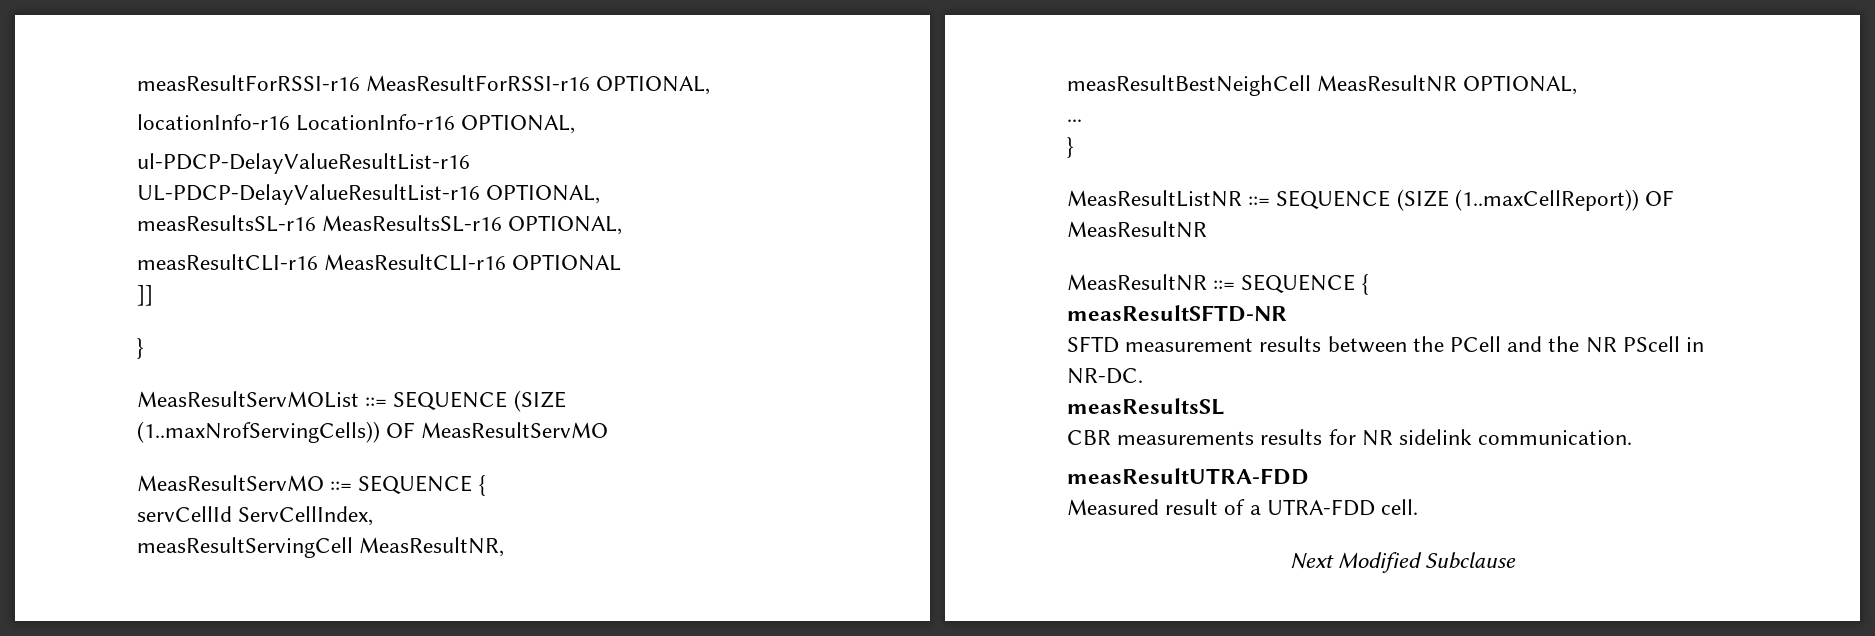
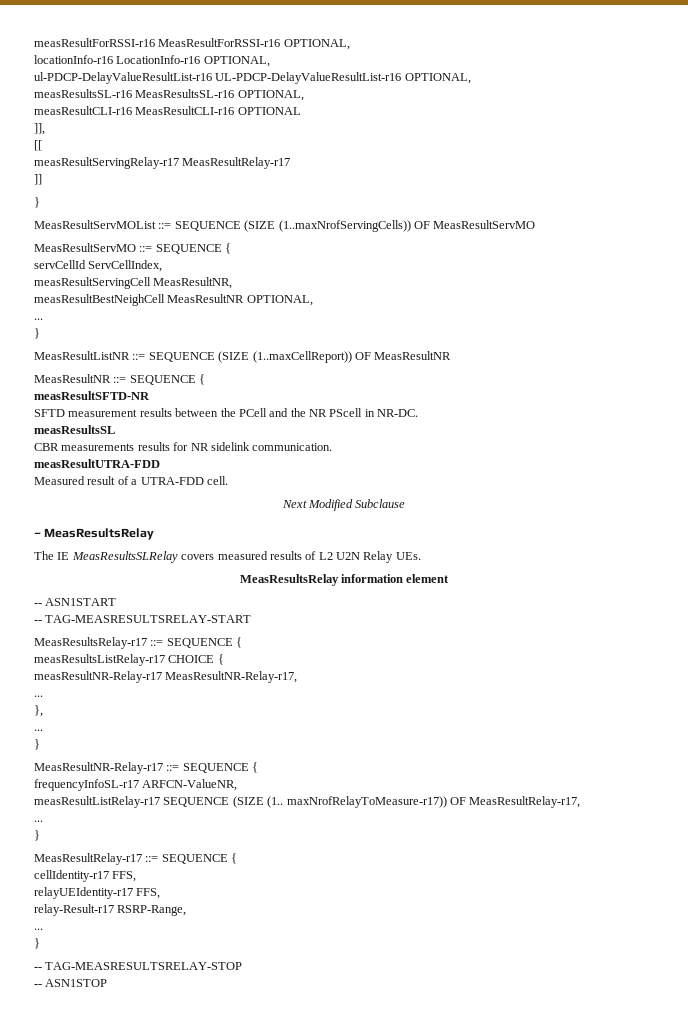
(622, 262) none -> [34,123,45,135] [34,140,42,151] [34,157,291,169] // ]], // [[ // measResultServingRelay-r17 MeasResultRelay-r17
(1517, 560) none -> [34,528,155,540] [34,551,421,563] [239,574,450,586] [34,598,117,606] [34,615,252,623] [34,637,243,649] [34,654,224,666] [34,671,298,683] [34,695,43,697] [34,705,43,717] [34,729,43,731] [34,739,40,750] [34,762,259,774] [34,779,238,791] [34,796,581,808] [34,820,43,822] [34,830,40,841] [34,853,238,865] [34,870,137,882] [34,887,161,899] [34,904,187,916] [34,928,43,930] [34,938,40,949] [34,962,243,970] [34,979,108,987] // – MeasResultsRelay // The IE MeasResultsSLRelay covers measured results of L2 U2N Relay UEs. // MeasResultsRelay information element // -- ASN1START // -- TAG-MEASRESULTSRELAY-START // MeasResultsRelay-r17 ::= SEQUENCE { // measResultsListRelay-r17 CHOICE { // measResultNR-Relay-r17 MeasResultNR-Relay-r17, // ... // }, // ... // } // MeasResultNR-Relay-r17 ::= SEQUENCE { // frequencyInfoSL-r17 ARFCN-ValueNR, // measResultListRelay-r17 SEQUENCE (SIZE (1.. maxNrofRelayToMeasure-r17)) OF MeasResultRelay-r17, // ... // } // MeasResultRelay-r17 ::= SEQUENCE { // cellIdentity-r17 FFS, // relayUEIdentity-r17 FFS, // relay-Result-r17 RSRP-Range, // ... // } // -- TAG-MEASRESULTSRELAY-STOP // -- ASN1STOP

